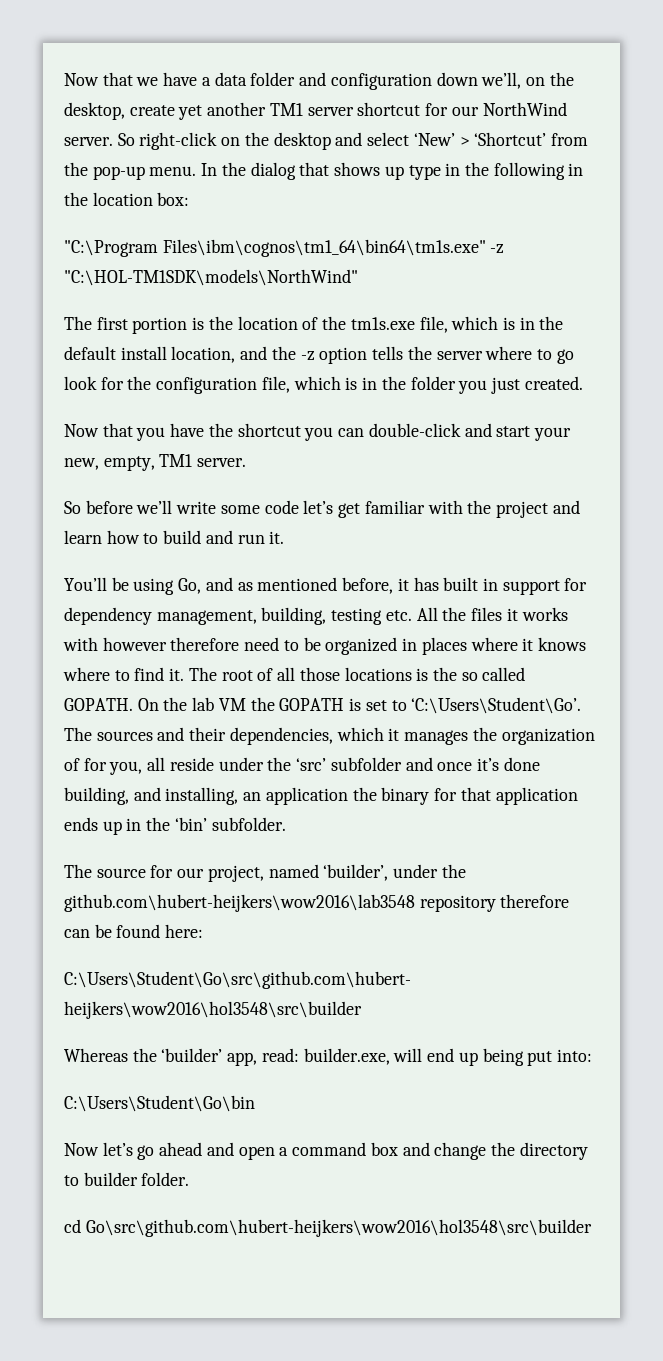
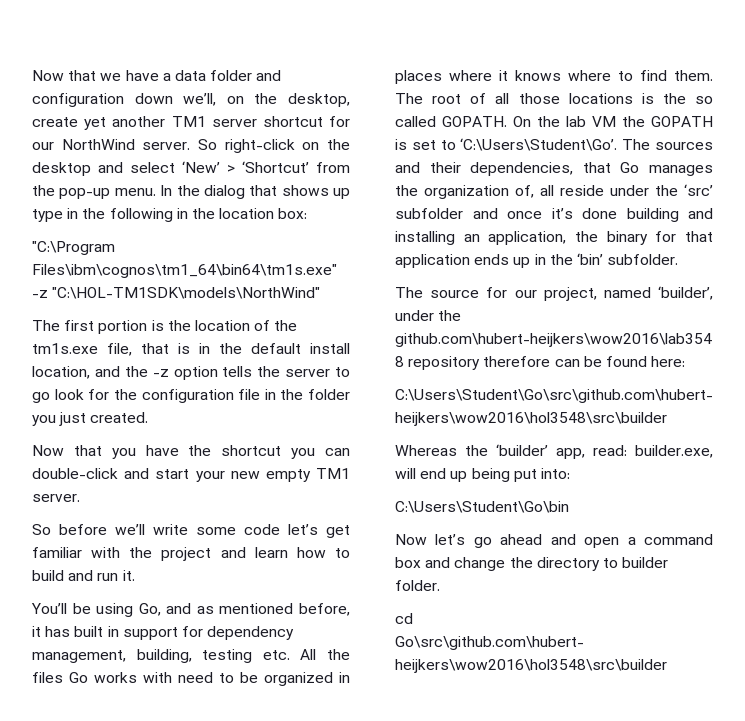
[451,316,499,330] which -> [141,343,169,354] that
[485,346,533,360] where -> (331, 373) none
[261,376,358,393] file, which is -> [238,389,261,400] file
[64,456,155,471] new, empty, -> [230,469,311,482] new empty
[506,608,518,621] it -> [69,672,88,683] Go
[102,637,240,651] however therefore -> (172, 677) none
[169,668,185,681] it. -> [674,70,713,81] them.
[336,727,400,741] which it -> [582,162,640,173] that Go
[64,758,143,775] of for you, -> [515,185,534,198] of,
[64,787,348,805] building, and installing, an application -> [626,208,713,222] [395,231,567,245] building and installing an application,

